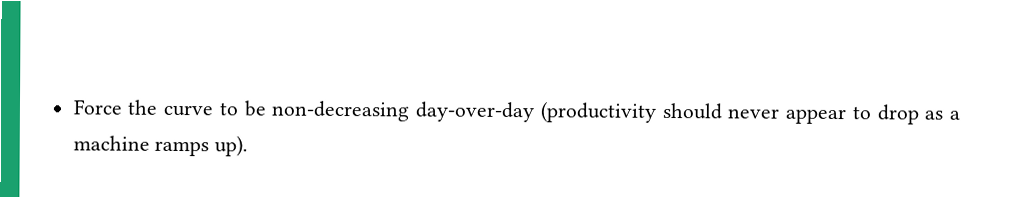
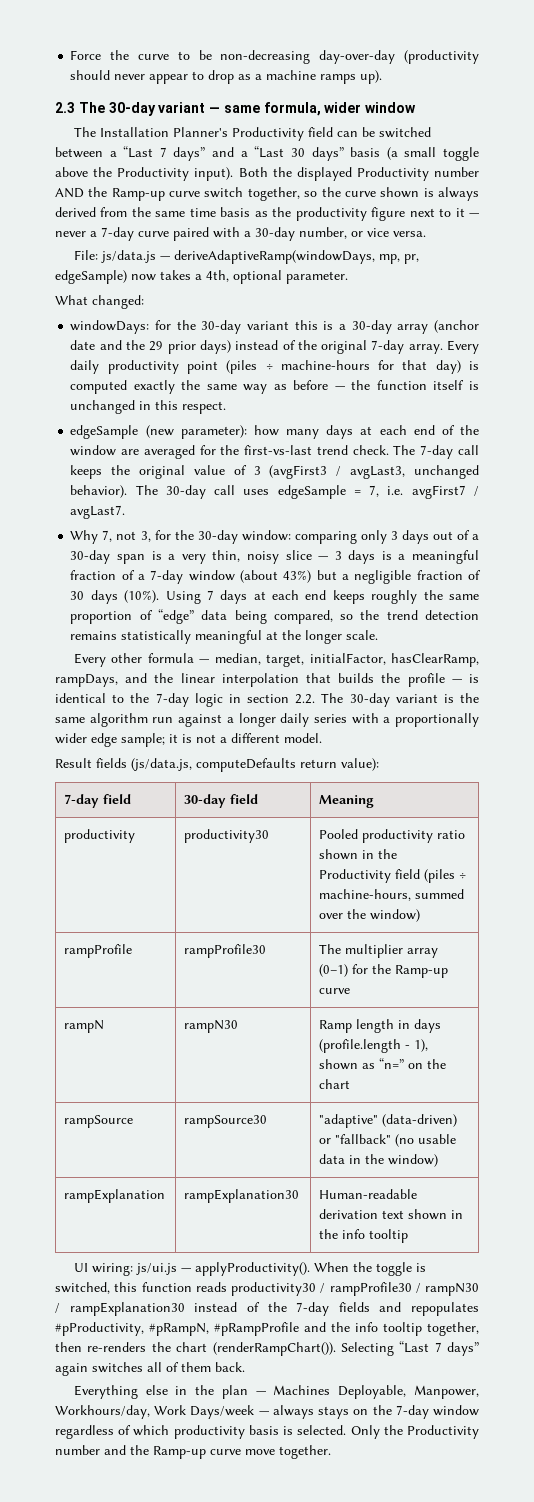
(249, 146) none -> [55,102,417,116] [73,127,431,141] [55,146,480,161] [55,167,479,181] [55,187,480,201] [55,207,479,221] [55,227,426,241] [73,250,419,264] [55,270,348,284] [55,295,144,309] [70,320,480,334] [70,340,480,354] [70,360,479,374] [70,380,479,394] [70,400,227,414] [70,425,480,439] [70,445,479,459] [70,465,479,479] [70,485,479,499] [70,505,126,519] [70,530,479,544] [70,550,480,564] [70,570,481,584] [70,590,479,604] [70,609,479,624] [70,630,379,644] [73,653,479,667] [55,673,479,687] [55,693,480,707] [55,713,479,727] [55,733,322,747] [55,758,379,772] [64,794,132,808] [184,794,259,808] [319,795,375,808] [64,829,136,843] [184,829,270,843] [319,829,466,843] [319,849,398,860] [319,869,467,883] [319,889,465,901] [319,909,421,922] [64,944,133,958] [184,944,267,958] [319,944,439,958] [319,964,449,978] [319,988,351,994] [64,1020,105,1033] [184,1020,239,1033] [319,1019,442,1033] [319,1039,429,1053] [319,1058,447,1070] [319,1079,351,1089] [64,1115,134,1128] [184,1115,268,1128] [319,1114,458,1128] [319,1134,457,1147] [319,1154,439,1167] [64,1189,166,1203] [184,1189,300,1203] [319,1189,418,1199] [319,1209,464,1220] [319,1229,409,1243] [73,1262,426,1276] [55,1282,479,1296] [55,1302,479,1316] [55,1322,479,1336] [55,1341,479,1356] [55,1362,245,1376] [73,1385,479,1399] [55,1405,480,1419] [55,1425,480,1439] [55,1445,331,1459] // 2.3 The 30-day variant — same formula, wider window // The Installation Planner's Productivity field can be switched between a “Last 7 days” and a “Last 30 days” basis (a small toggle above the Productivity input). Both the displayed Productivity number AND the Ramp-up curve switch together, so the curve shown is always derived from the same time basis as the productivity figure next to it — never a 7-day curve paired with a 30-day number, or vice versa. // File: js/data.js — deriveAdaptiveRamp(windowDays, mp, pr, edgeSample) now takes a 4th, optional parameter. // What changed: // windowDays: for the 30-day variant this is a 30-day array (anchor date and the 29 prior days) instead of the original 7-day array. Every daily productivity point (piles ÷ machine-hours for that day) is computed exactly the same way as before — the function itself is unchanged in this respect. // edgeSample (new parameter): how many days at each end of the window are averaged for the first-vs-last trend check. The 7-day call keeps the original value of 3 (avgFirst3 / avgLast3, unchanged behavior). The 30-day call uses edgeSample = 7, i.e. avgFirst7 / avgLast7. // Why 7, not 3, for the 30-day window: comparing only 3 days out of a 30-day span is a very thin, noisy slice — 3 days is a meaningful fraction of a 7-day window (about 43%) but a negligible fraction of 30 days (10%). Using 7 days at each end keeps roughly the same proportion of “edge” data being compared, so the trend detection remains statistically meaningful at the longer scale. // Every other formula — median, target, initialFactor, hasClearRamp, rampDays, and the linear interpolation that builds the profile — is identical to the 7-day logic in section 2.2. The 30-day variant is the same algorithm run against a longer daily series with a proportionally wider edge sample; it is not a different model. // Result fields (js/data.js, computeDefaults return value): // 7-day field | 30-day field | Meaning // productivity | productivity30 | Pooled productivity ratio shown in the Productivity field (piles ÷ machine-hours, summed over the window) // rampProfile | rampProfile30 | The multiplier array (0–1) for the Ramp-up curve // rampN | rampN30 | Ramp length in days (profile.length - 1), shown as “n=” on the chart // rampSource | rampSource30 | "adaptive" (data-driven) or "fallback" (no usable data in the window) // rampExplanation | rampExplanation30 | Human-readable derivation text shown in the info tooltip // UI wiring: js/ui.js — applyProductivity(). When the toggle is switched, this function reads productivity30 / rampProfile30 / rampN30 / rampExplanation30 instead of the 7-day fields and repopulates #pProductivity, #pRampN, #pRampProfile and the info tooltip together, then re-renders the chart (renderRampChart()). Selecting “Last 7 days” again switches all of them back. // Everything else in the plan — Machines Deployable, Manpower, Workhours/day, Work Days/week — always stays on the 7-day window regardless of which productivity basis is selected. Only the Productivity number and the Ramp-up curve move together.

